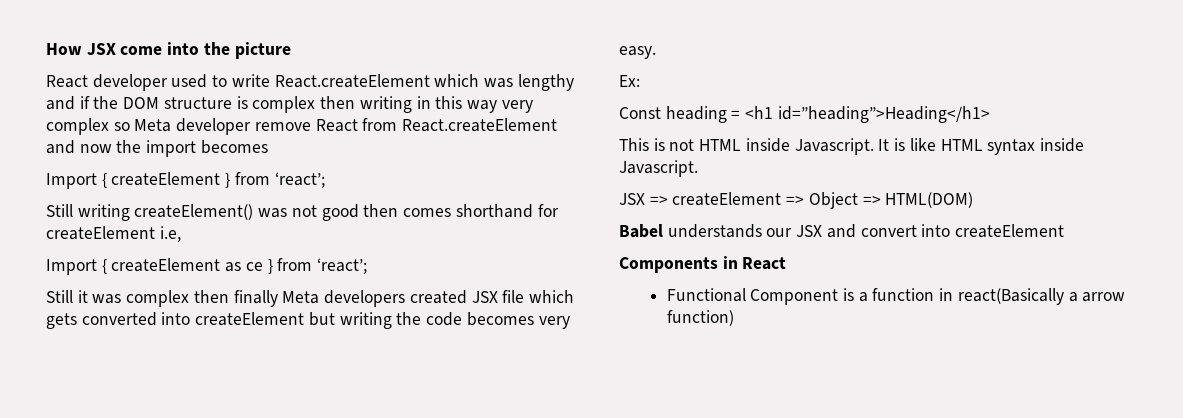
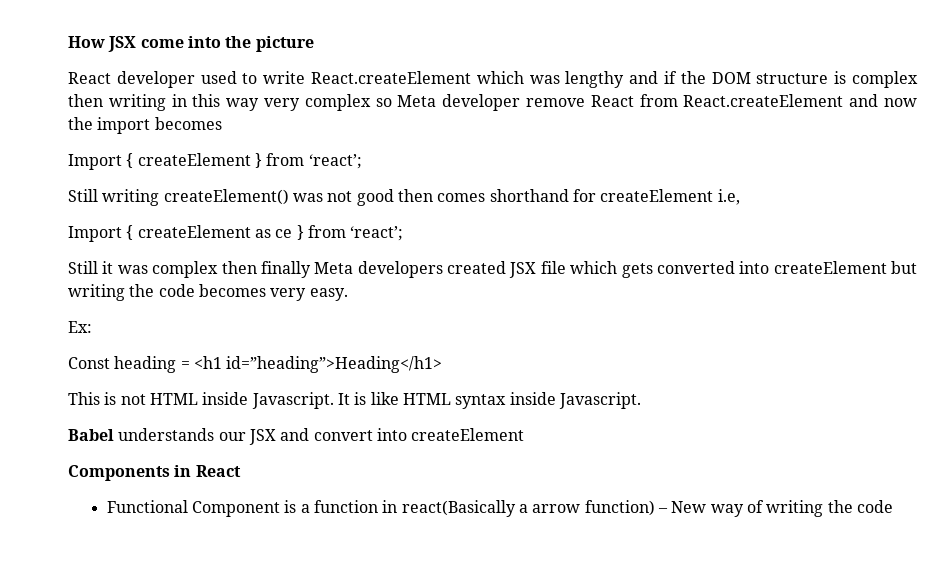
[619,192,974,209] // JSX => createElement => Object => HTML(DOM) -> (641, 400) none
(734, 318) none -> [658,500,893,517] – New way of writing the code

